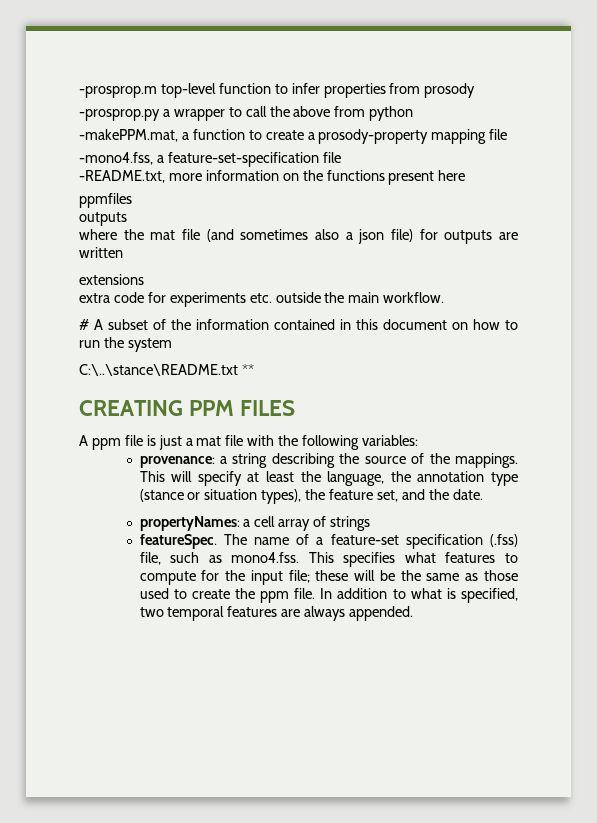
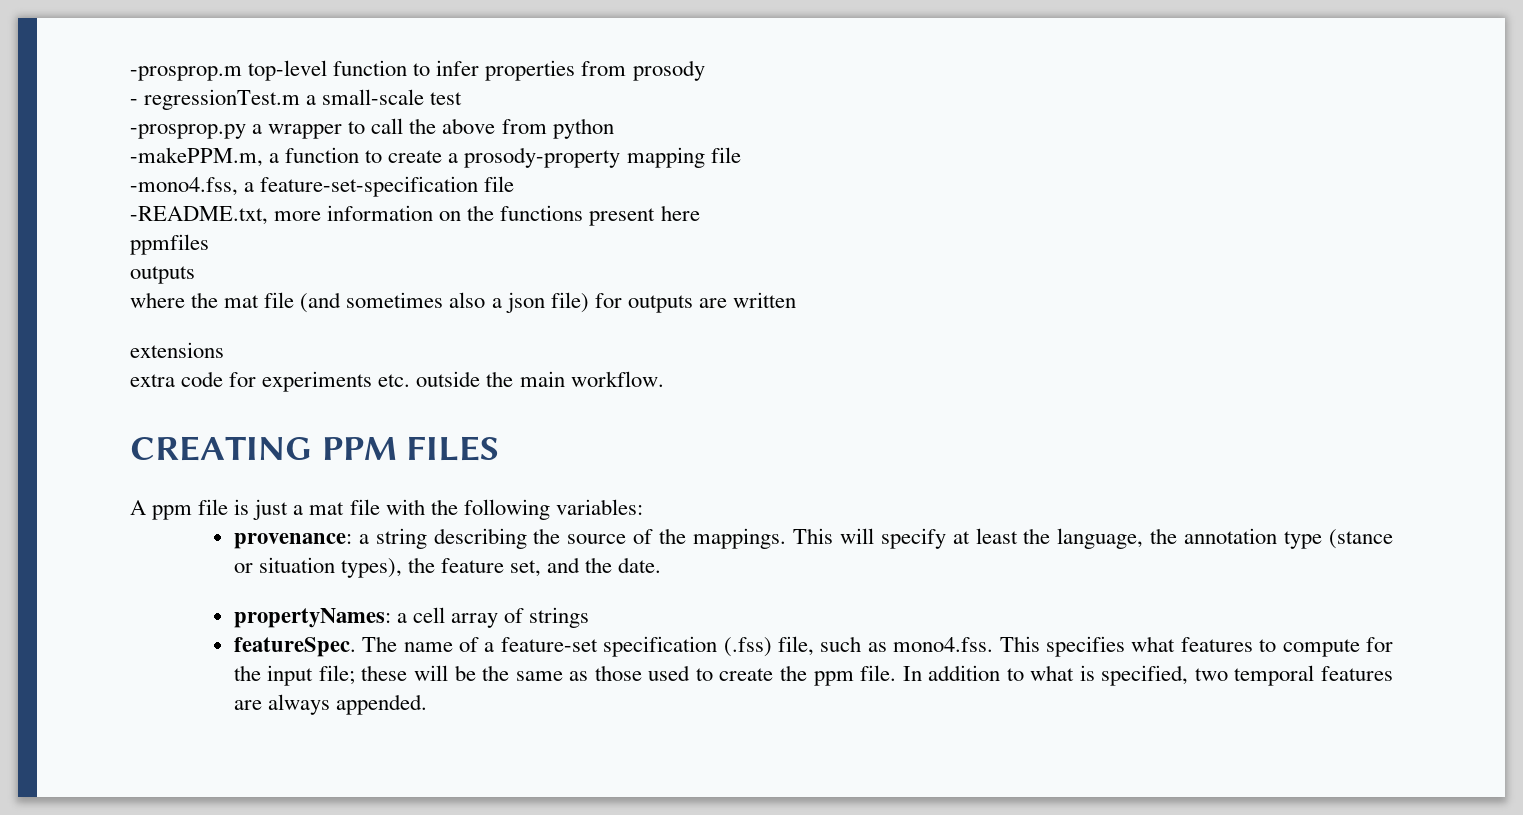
(476, 90) none -> [130,89,463,110] // - regressionTest.m a small-scale test
[79,129,178,142] -makePPM.mat, -> [130,147,263,167] -makePPM.m,
[79,319,518,330] [79,337,172,352] [79,364,254,376] // # A subset of the information contained in this document on how to run the system // C:\..\stance\README.txt ** -> (664, 379) none

